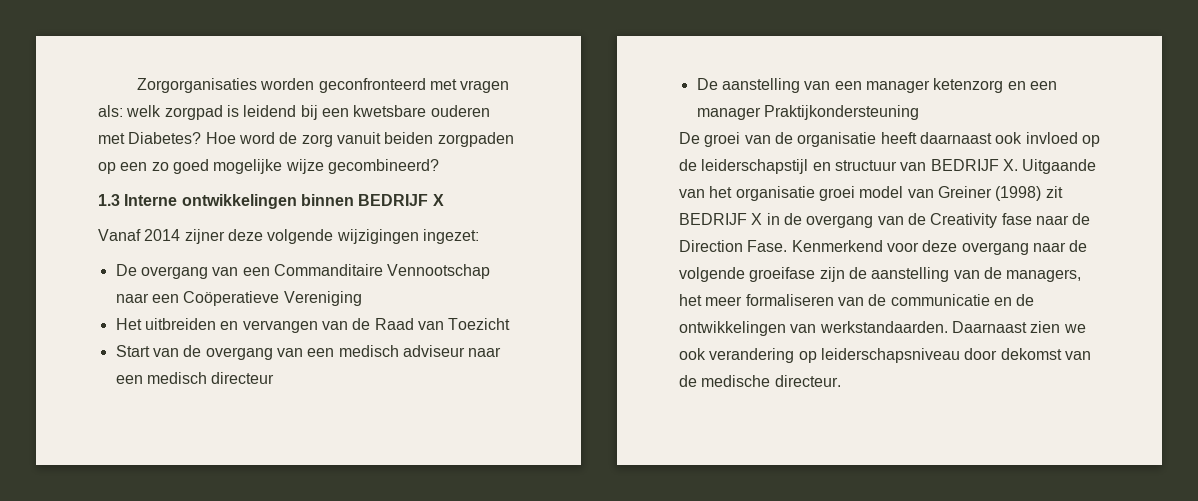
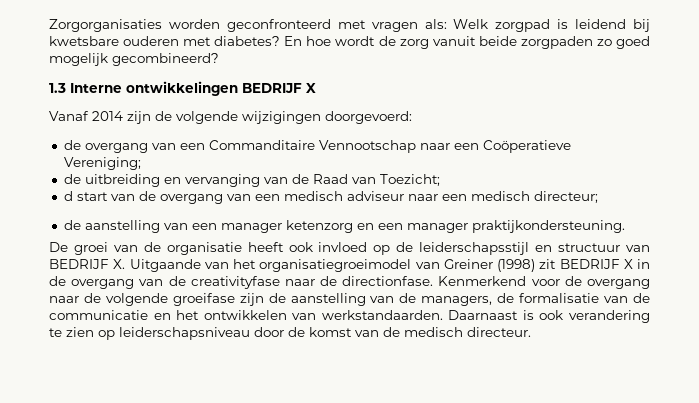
[126,105,162,117] welk -> [453,19,489,29] Welk
[321,108,349,117] een -> (650, 25) none
[128,132,514,147] [98,159,324,174] Diabetes? Hoe word de zorg vanuit beiden zorgpaden op een zo goed mogelijke wijze -> [214,36,651,49] [49,53,108,66] diabetes? En hoe wordt de zorg vanuit beide zorgpaden zo goed mogelijk
[300,194,354,206] binnen -> (238, 88) none
[184,229,479,244] [115,264,137,276] zijner deze volgende wijzigingen ingezet: // De -> [127,111,412,124] [63,140,81,150] zijn de volgende wijzigingen doorgevoerd: // de
[283,291,362,306] [115,318,318,333] Vereniging // Het uitbreiden en vervangen -> [63,157,141,170] [63,174,260,187] Vereniging; // de uitbreiding en vervanging
[448,318,511,330] [115,345,150,357] Toezicht // Start -> [379,174,440,186] [63,191,108,201] Toezicht; // d start
[211,372,275,384] [696,78,718,90] directeur // De -> [533,191,598,203] [63,220,81,230] directeur; // de
[763,105,919,120] Praktijkondersteuning -> [471,220,625,233] praktijkondersteuning.
[919,132,992,144] daarnaast -> (284, 247) none
[701,159,809,174] leiderschapstijl -> [419,242,530,255] leiderschapsstijl
[735,186,904,201] organisatie groei model -> [259,259,412,272] organisatiegroeimodel
[930,213,1091,228] [679,240,788,252] Creativity fase naar de Direction Fase. -> [190,276,434,289] creativityfase naar de directionfase.
[922,240,958,252] deze -> [564,276,582,286] de
[679,294,834,306] het meer formaliseren -> [497,293,600,303] de formalisatie
[1016,294,1035,306] [679,321,786,336] de ontwikkelingen -> [176,310,287,320] het ontwikkelen
[1030,321,1086,333] [679,348,795,363] zien we ook verandering -> [522,310,650,323] [49,327,94,337] is ook verandering te zien
[1000,348,1091,360] [679,375,771,387] dekomst van de medische -> [288,327,463,337] de komst van de medisch

